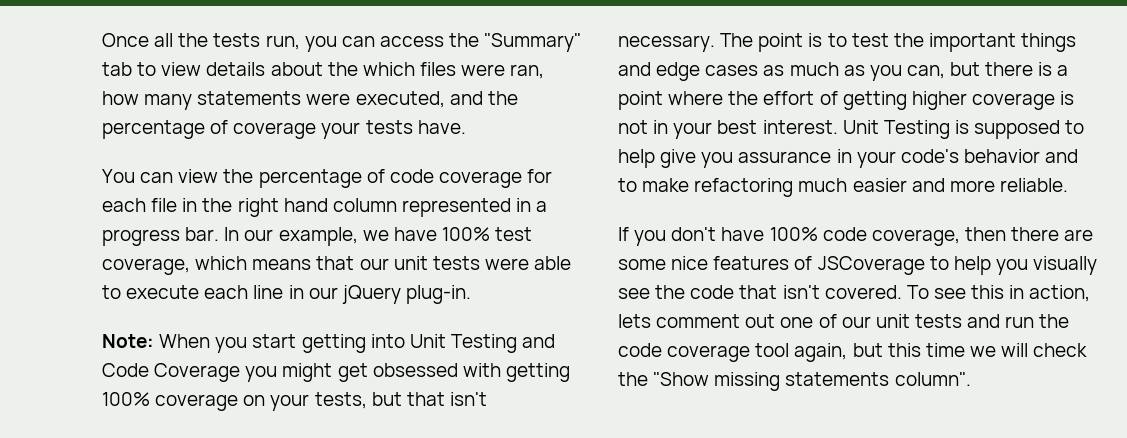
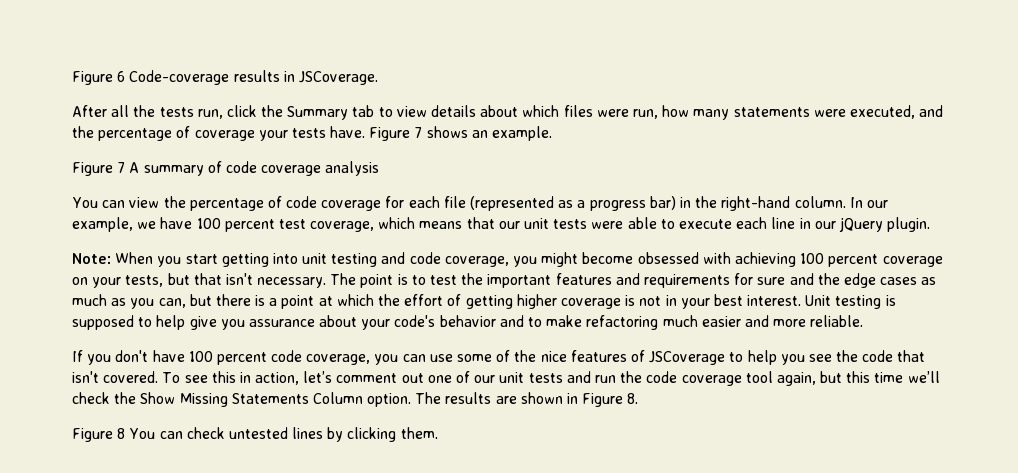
[102,33,582,52] Once all the tests run, you can access the "Summary" -> [72,70,378,85] [72,105,349,120] Figure 6 Code-coverage results in JSCoverage. // After all the tests run, click the Summary
[327,62,358,76] the -> (519, 111) none
[510,64,545,79] ran, -> [632,109,658,119] run,
(466, 127) none -> [369,126,553,141] [72,161,380,176] Figure 7 shows an example. // Figure 7 A summary of code coverage analysis
[182,198,548,217] [102,227,220,246] in the right hand column represented in a progress bar. -> [470,196,846,211] (represented as a progress bar) in the right-hand column.
[441,227,490,241] 100% -> [196,218,275,232] 100 percent
[405,285,471,304] plug-in. -> [887,217,931,232] plugin.
[409,334,556,353] [102,363,241,382] Unit Testing and Code Coverage -> [302,252,509,267] unit testing and code coverage,
[337,363,368,382] get -> [582,252,634,264] become
[505,363,570,382] [102,392,150,406] getting 100% -> [734,252,879,267] achieving 100 percent
[1021,33,1077,52] [618,62,651,76] things and -> [555,273,840,288] features and requirements for sure and the
[668,91,724,105] where -> [318,294,374,306] at which
[883,120,950,139] Testing -> [835,295,882,309] testing
[836,149,852,163] in -> [319,315,358,327] about
[769,227,1094,246] [618,259,666,270] 100% code coverage, then there are some -> [188,350,537,365] 100 percent code coverage, you can use some of the
[1033,256,1098,275] visually -> (805, 359) none
[618,314,651,328] lets -> [303,371,333,383] let’s
[969,343,1088,357] [618,372,971,391] we will check the "Show missing statements column". -> [907,371,940,383] [72,392,639,407] [72,427,438,442] we’ll check the Show Missing Statements Column option. The results are shown in Figure 8. // Figure 8 You can check untested lines by clicking them.

